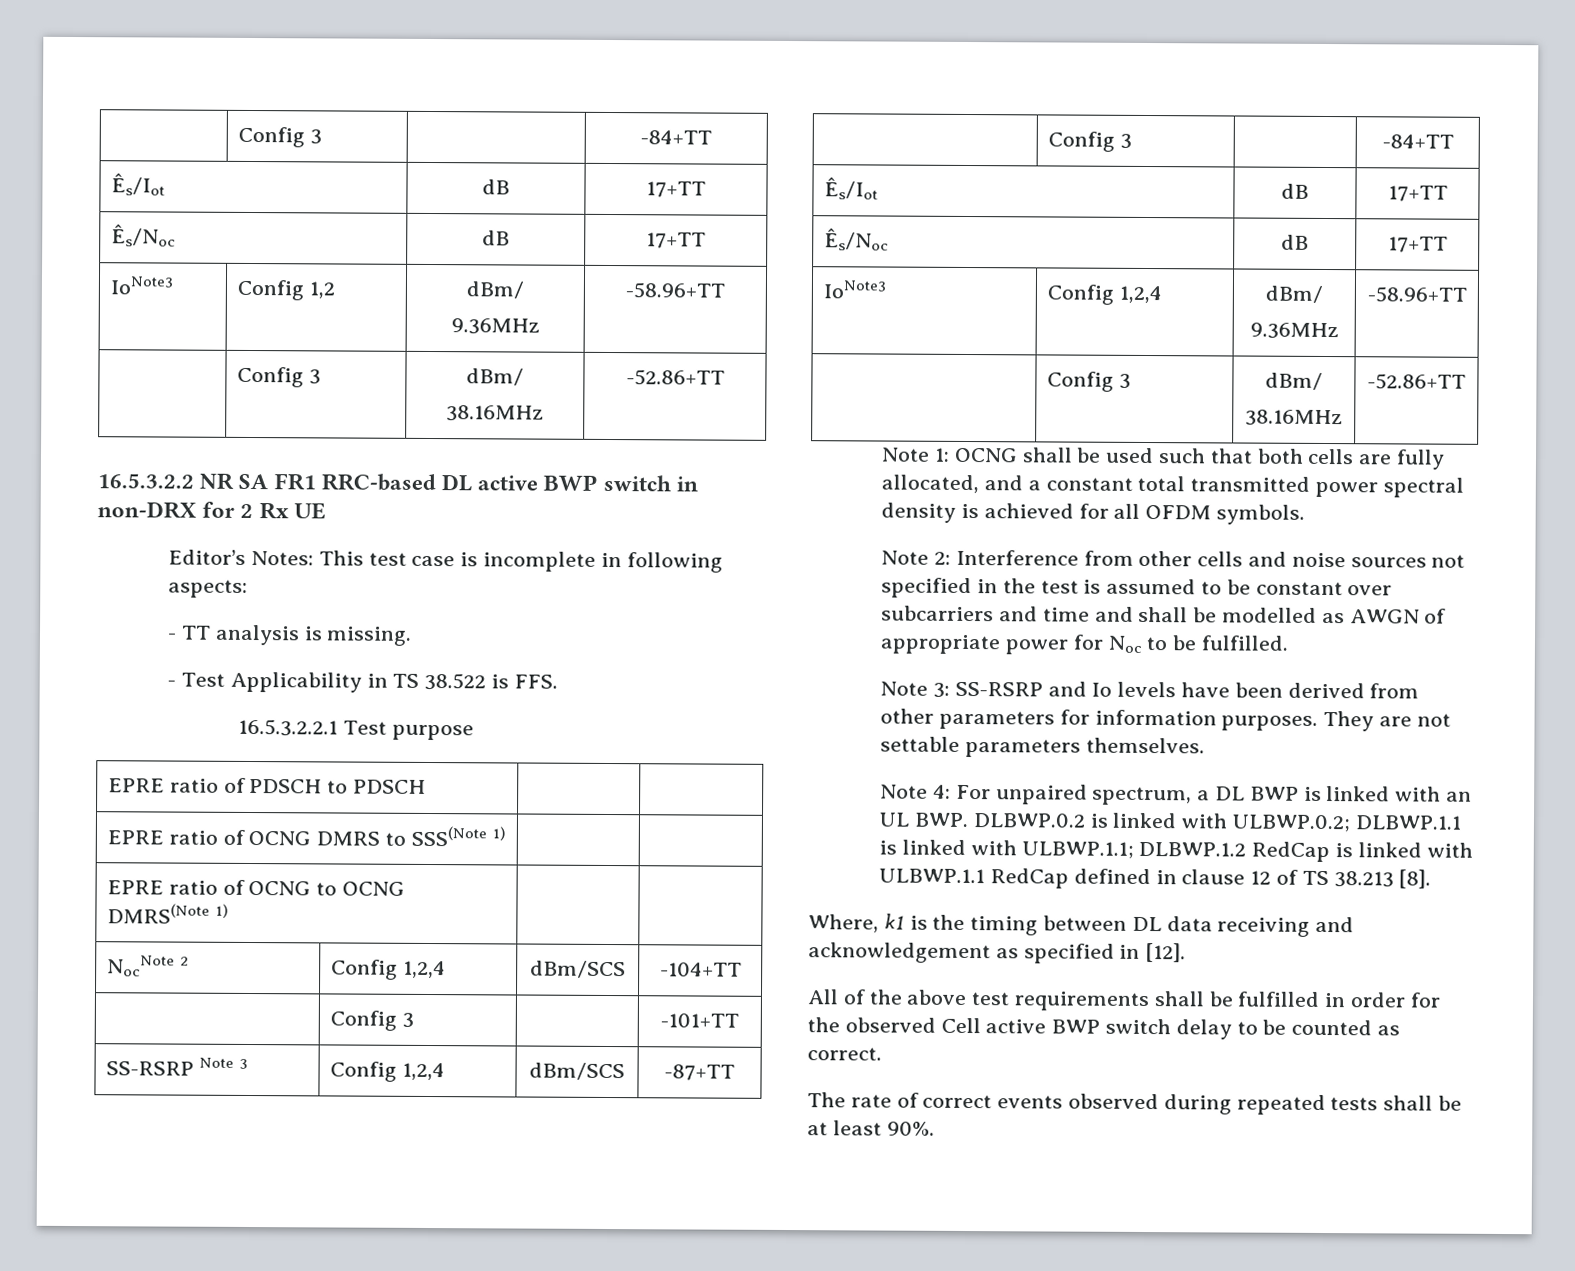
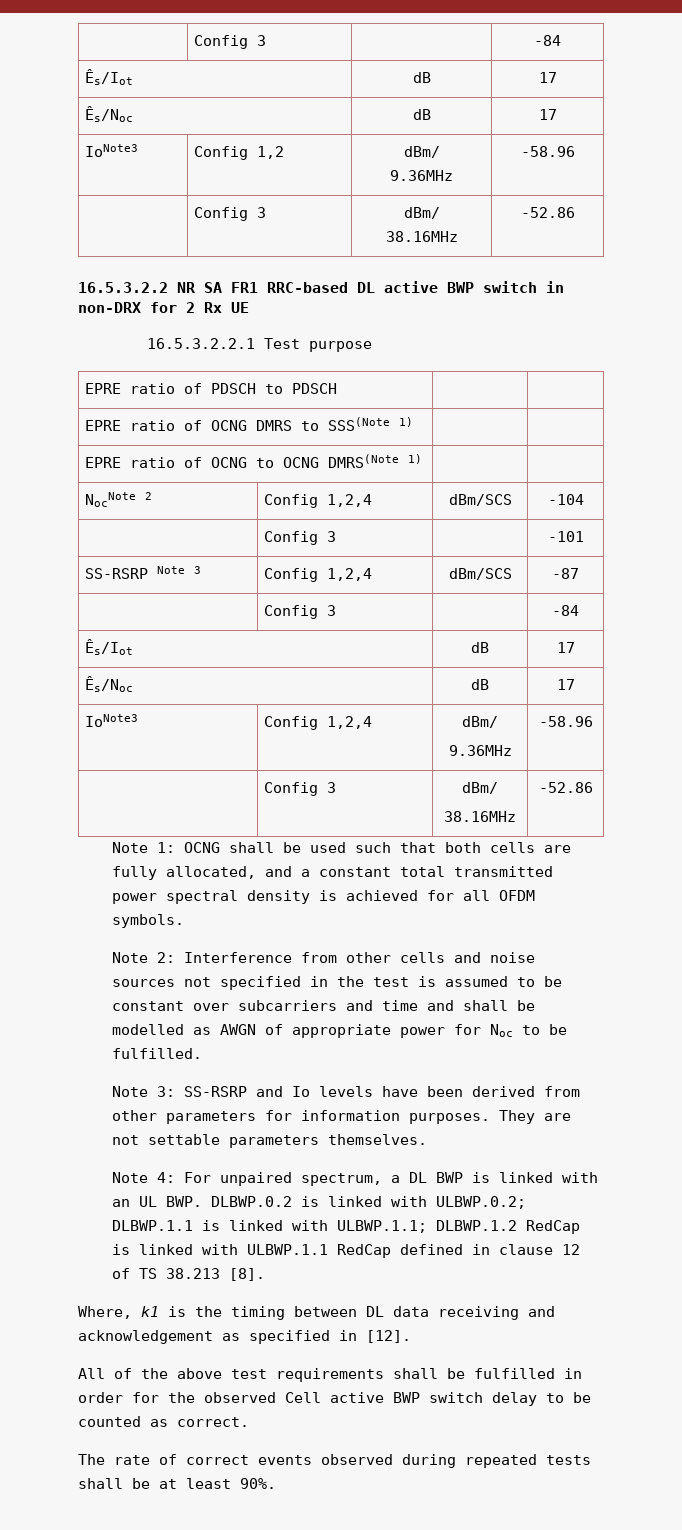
[237,126,322,148] [640,130,712,145] [110,173,165,196] [481,179,510,195] [646,181,706,198] [110,224,176,247] [481,230,510,246] [646,232,706,249] | Config 3 | | -84+TT // Ês/Iot | dB | 17+TT // Ês/Noc | dB | 17+TT -> [194,35,267,49] [534,35,561,46] [85,69,134,85] [412,72,431,83] [538,72,557,83] [85,106,134,122] [412,109,431,120] [538,109,557,120] | Config 3 | | -84 // Ês/Iot | dB | 17 // Ês/Noc | dB | 17
[625,282,725,299] [236,366,321,388] [465,368,524,386] [445,405,544,422] [625,369,725,386] -58.96+TT // | Config 3 | dBm/ // 38.16MHz | -52.86+TT -> [520,146,575,157] [194,207,267,221] [403,207,440,219] [385,231,458,242] [520,207,575,218] -58.96 // | Config 3 | dBm/ // 38.16MHz | -52.86
[168,549,723,573] [168,579,249,598] [167,624,413,646] [167,671,558,693] // Editor’s Notes: This test case is incomplete in following aspects: // - TT analysis is missing. // - Test Applicability in TS 38.522 is FFS. -> (249, 307) none
[659,962,742,977] [329,1010,414,1031] [660,1013,739,1028] -104+TT // | Config 3 | | -101+TT -> [547,494,584,505] [264,531,337,545] [547,531,584,542] -104 // | Config 3 | | -101
[664,1064,735,1081] [1047,131,1132,152] [1381,134,1454,149] [823,177,878,200] [1281,183,1309,199] [1387,185,1448,202] [823,228,889,251] [1281,234,1309,250] [1387,236,1448,253] -87+TT // | Config 3 | | -84+TT // Ês/Iot | dB | 17+TT // Ês/Noc | dB | 17+TT -> [552,568,579,579] [264,605,337,619] [552,605,579,616] [85,639,134,655] [471,642,489,653] [556,642,575,653] [85,676,134,692] [471,679,489,690] [556,679,575,690] -87 // | Config 3 | | -84 // Ês/Iot | dB | 17 // Ês/Noc | dB | 17
[1366,286,1467,303] [1046,371,1131,392] [1265,372,1323,390] [1245,409,1343,427] [1367,373,1466,390] -58.96+TT // | Config 3 | dBm/ // 38.16MHz | -52.86+TT -> [538,716,593,727] [264,782,337,796] [462,782,498,794] [444,811,516,822] [538,782,593,793] -58.96 // | Config 3 | dBm/ // 38.16MHz | -52.86

